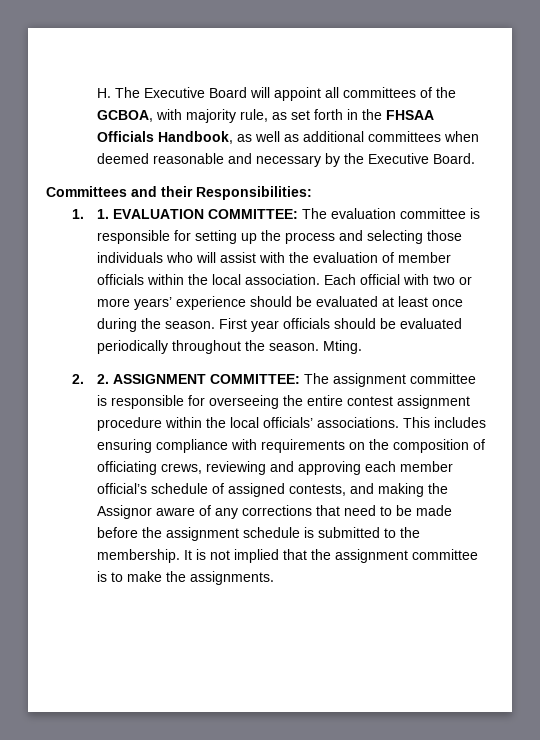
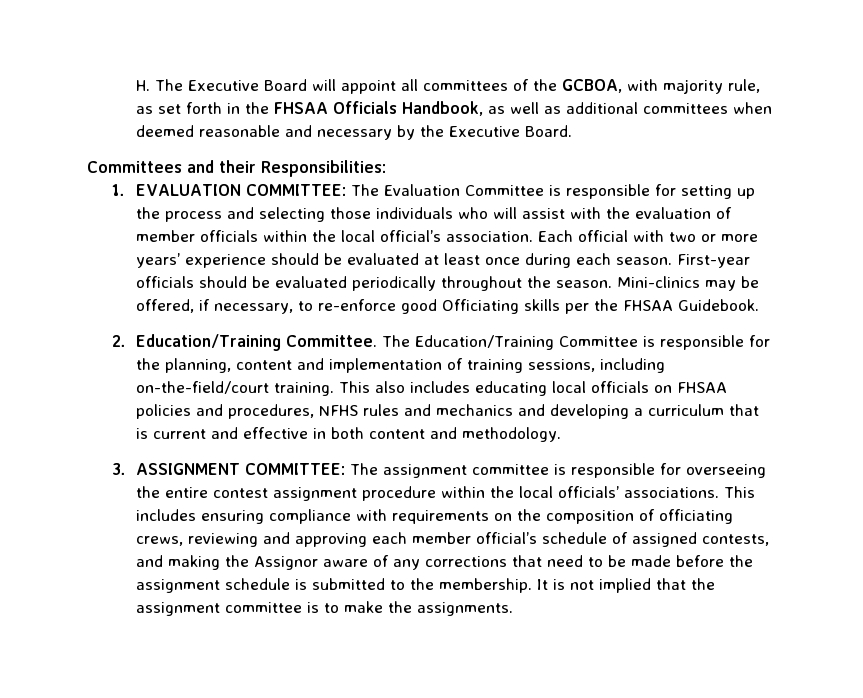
[97,209,110,219] 1. -> (125, 190) none
[331,208,467,219] evaluation committee -> [384,184,545,196] Evaluation Committee
(242, 279) none -> [380,230,442,242] official’s
[141,318,280,332] the season. First year -> [576,253,751,268] each season. First-year
[323,340,363,354] [71,374,110,384] Mting. // 2. 2. -> [617,276,760,291] [136,299,760,314] [111,334,771,351] [136,358,666,373] [136,381,728,396] [136,404,760,419] [136,427,562,442] [111,463,126,475] Mini-clinics may be offered, if necessary, to re-enforce good Officiating skills per the FHSAA Guidebook. // 2. Education/Training Committee. The Education/Training Committee is responsible for the planning, content and implementation of training sessions, including on-the-field/court training. This also includes educating local officials on FHSAA policies and procedures, NFHS rules and mechanics and developing a curriculum that is current and effective in both content and methodology. // 3.

